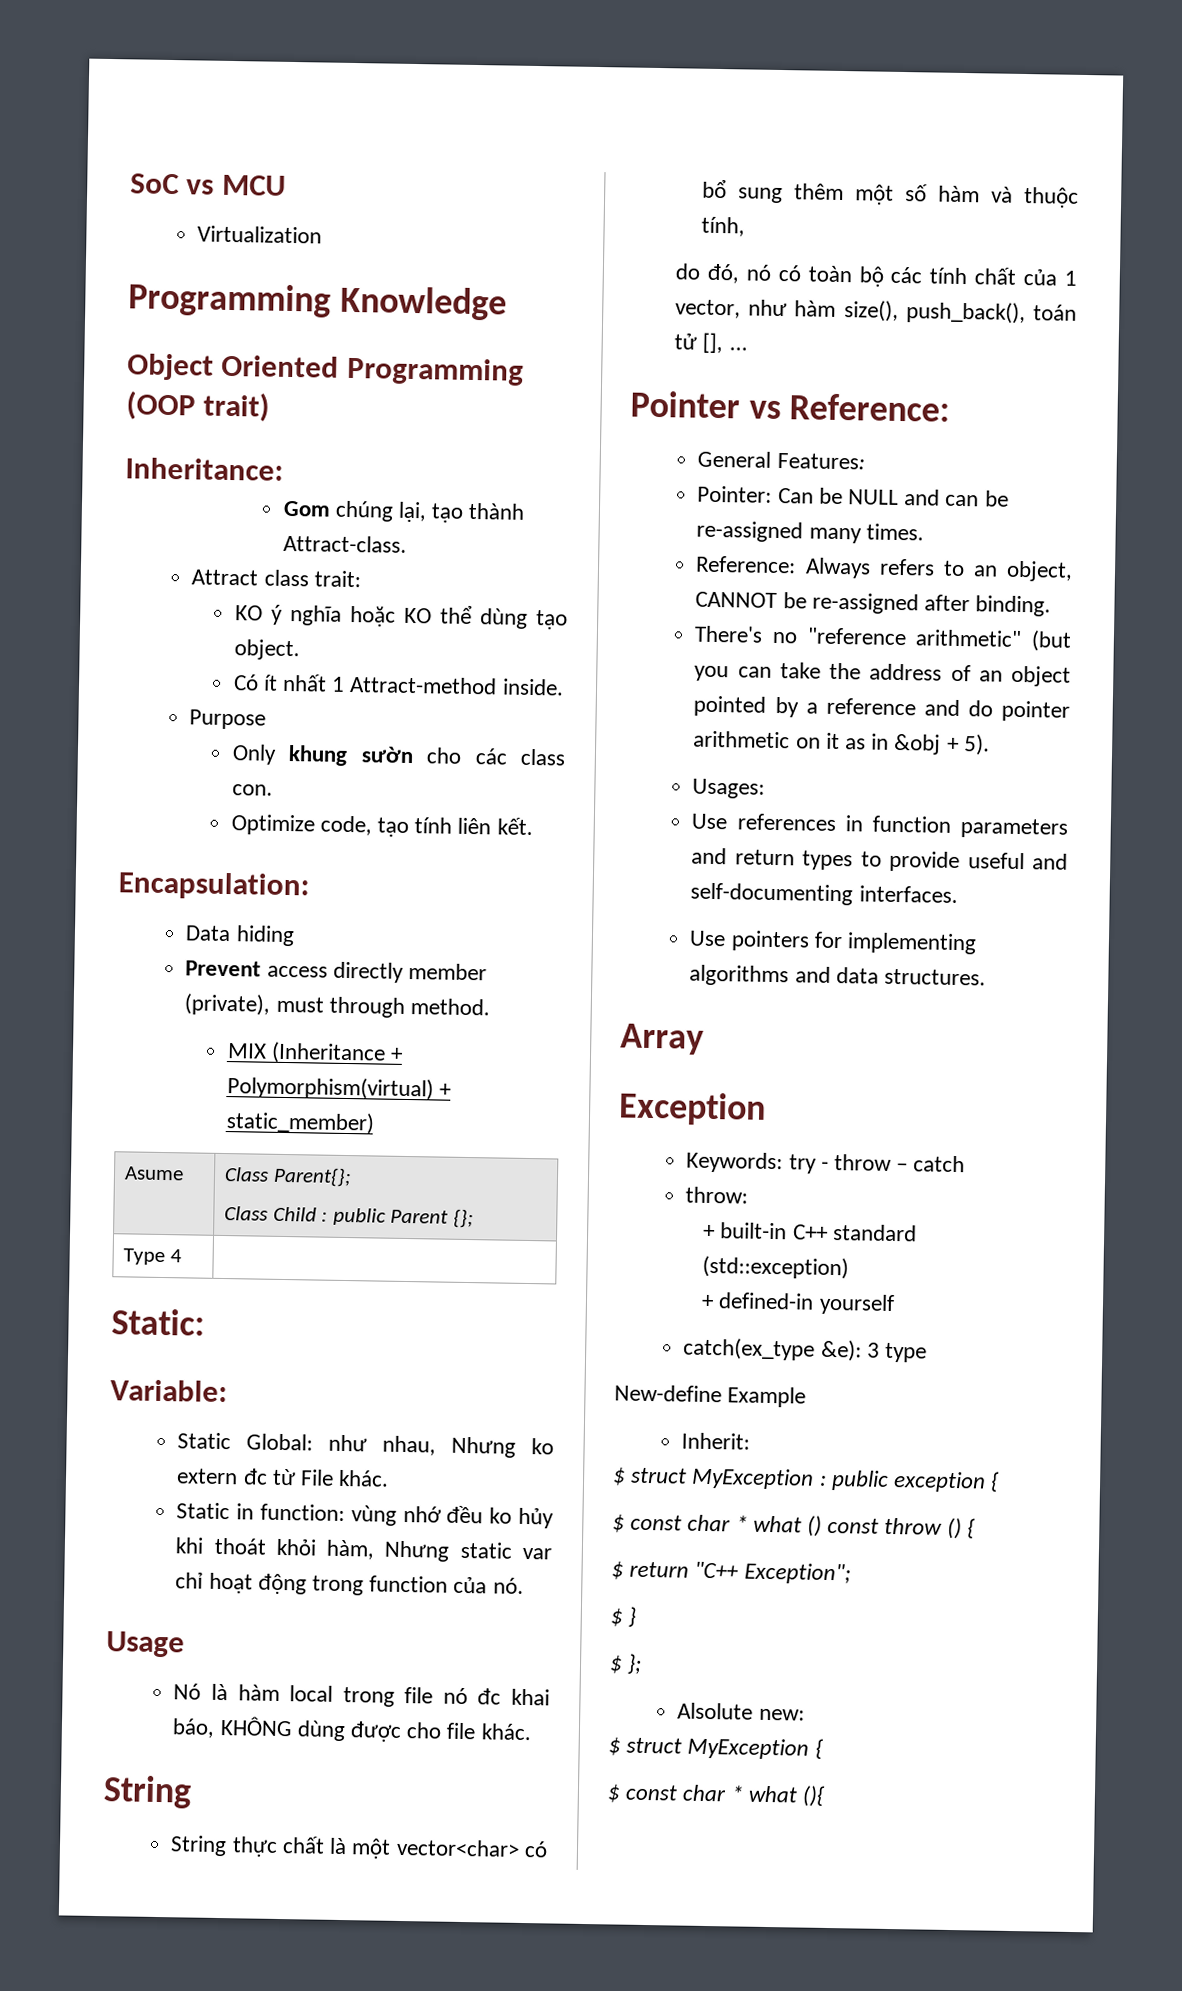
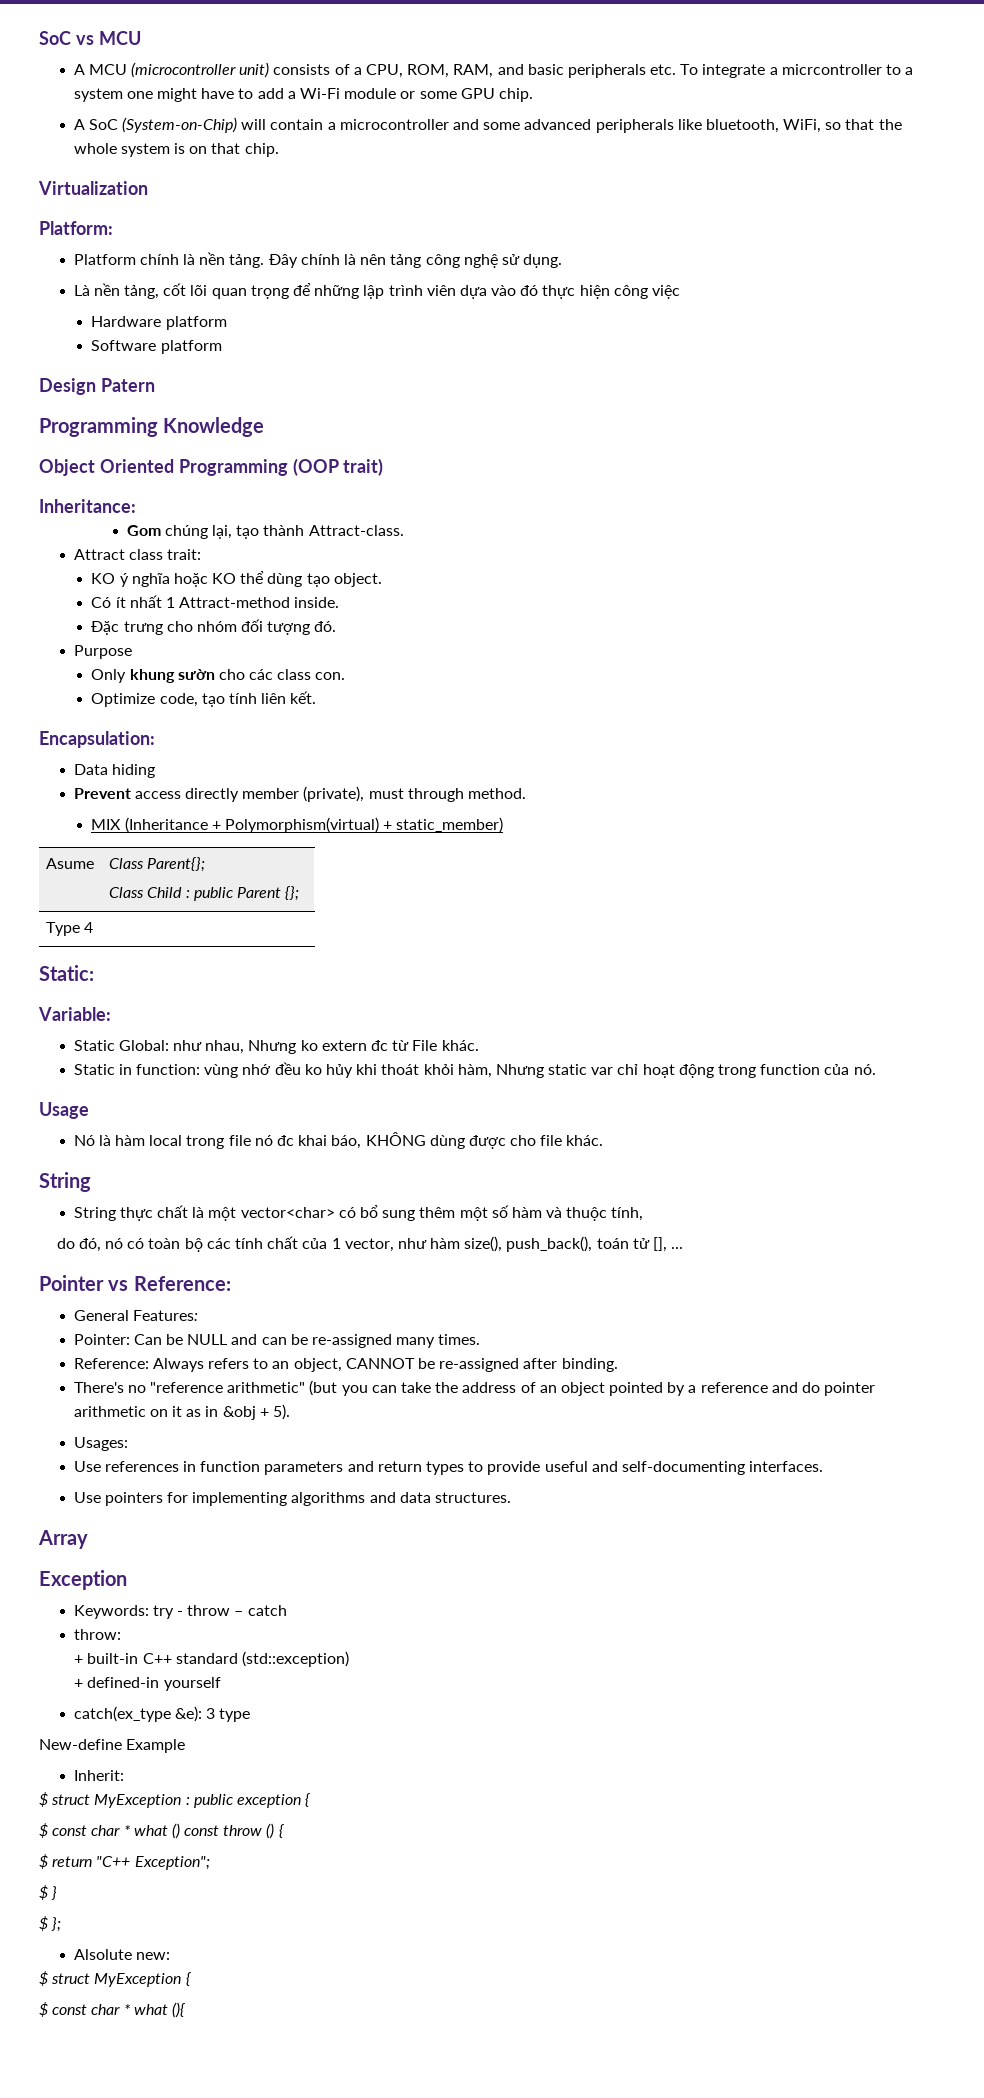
[197,225,323,244] Virtualization -> [73,62,914,78] [73,88,533,102] [73,117,902,133] [73,143,279,157] [38,181,148,195] [39,221,113,235] [73,252,563,268] [73,283,681,299] [91,316,227,330] [91,340,222,354] [39,378,155,395] A MCU (microcontroller unit) consists of a CPU, ROM, RAM, and basic peripherals etc. To integrate a micrcontroller to a system one might have to add a Wi-Fi module or some GPU chip. // A SoC (System-on-Chip) will contain a microcontroller and some advanced peripherals like bluetooth, WiFi, so that the whole system is on that chip. // Virtualization // Platform: // Platform chính là nền tảng. Đây chính là nên tảng công nghệ sử dụng. // Là nền tảng, cốt lõi quan trọng để những lập trình viên dựa vào đó thực hiện công việc // Hardware platform // Software platform // Design Patern
(564, 687) none -> [91,619,337,635] // Đặc trưng cho nhóm đối tượng đó.

